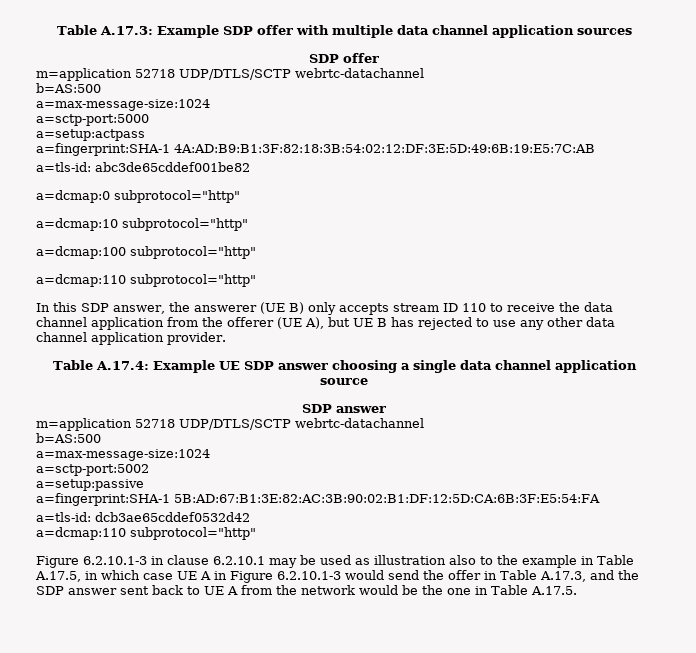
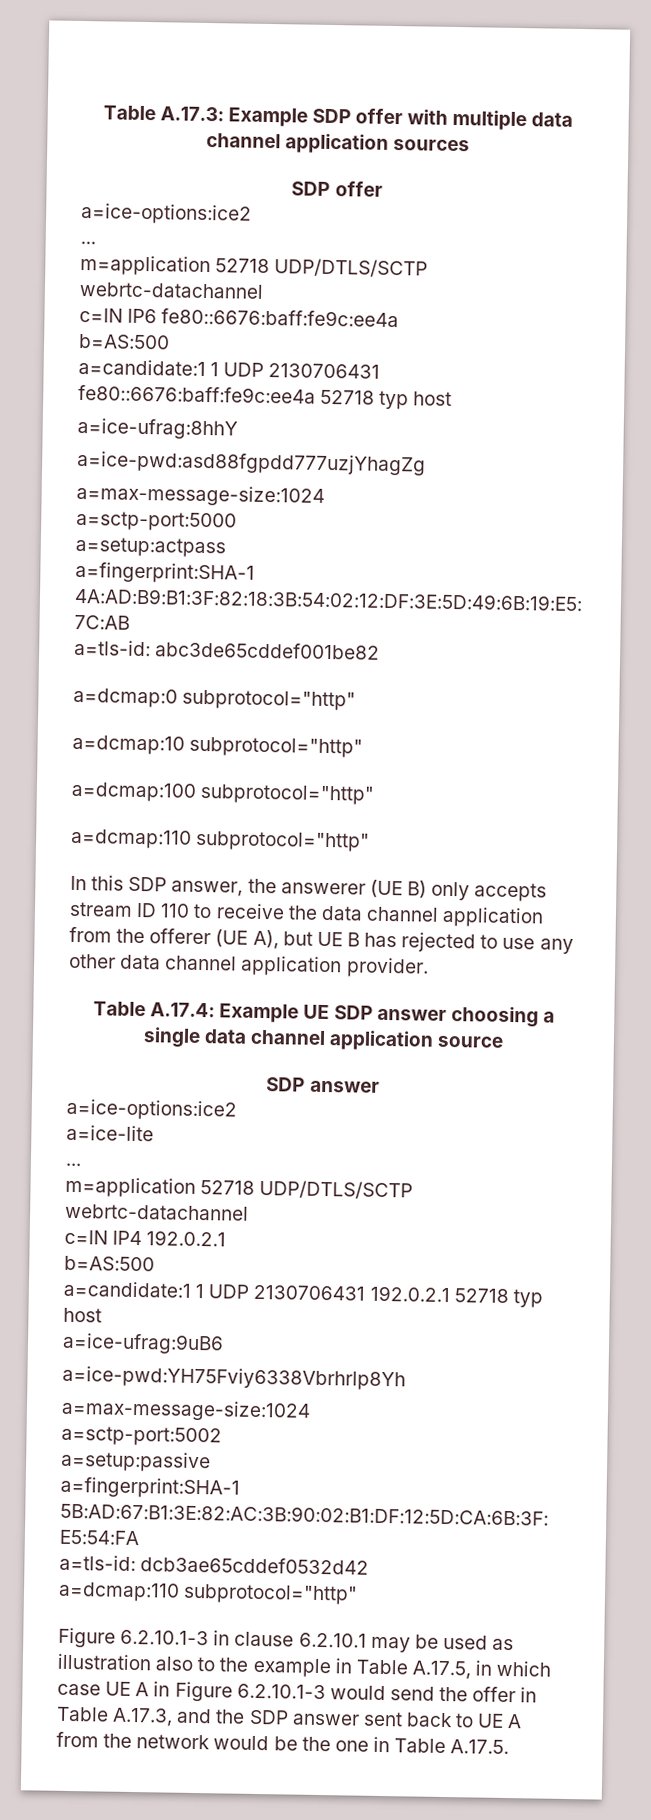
[36,68,424,81] [36,83,101,93] // m=application 52718 UDP/DTLS/SCTP webrtc-datachannel // b=AS:500 -> [81,202,252,225] [80,240,96,245] [80,254,429,278] [79,281,264,299] [79,307,400,328] [78,333,170,350] [78,358,381,379] [78,384,453,410] [77,417,238,440] [77,450,426,476] // a=ice-options:ice2 // ... // m=application 52718 UDP/DTLS/SCTP webrtc-datachannel // c=IN IP6 fe80::6676:baff:fe9c:ee4a // b=AS:500 // a=candidate:1 1 UDP 2130706431 fe80::6676:baff:fe9c:ee4a 52718 typ host // a=ice-ufrag:8hhY // a=ice-pwd:asd88fgpdd777uzjYhagZg
[36,418,424,431] [36,433,101,443] // m=application 52718 UDP/DTLS/SCTP webrtc-datachannel // b=AS:500 -> [66,1098,237,1121] [66,1124,154,1142] [65,1162,81,1167] [65,1176,414,1200] [65,1203,249,1221] [64,1229,227,1247] [64,1255,155,1272] [63,1280,543,1308] [63,1307,102,1323] [62,1332,224,1355] [62,1365,406,1391] // a=ice-options:ice2 // a=ice-lite // ... // m=application 52718 UDP/DTLS/SCTP webrtc-datachannel // c=IN IP4 192.0.2.1 // b=AS:500 // a=candidate:1 1 UDP 2130706431 192.0.2.1 52718 typ host // a=ice-ufrag:9uB6 // a=ice-pwd:YH75Fviy6338Vbrhrlp8Yh

